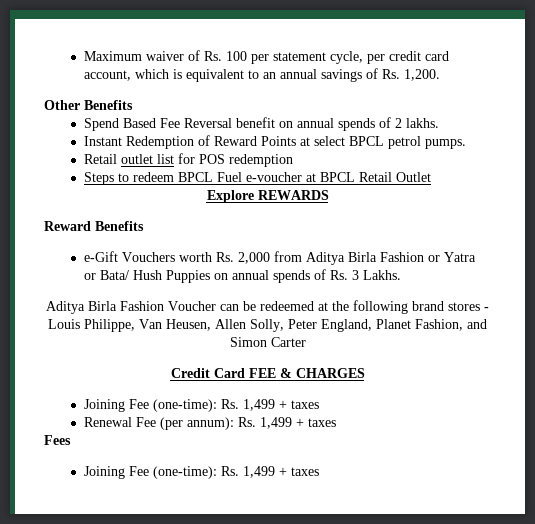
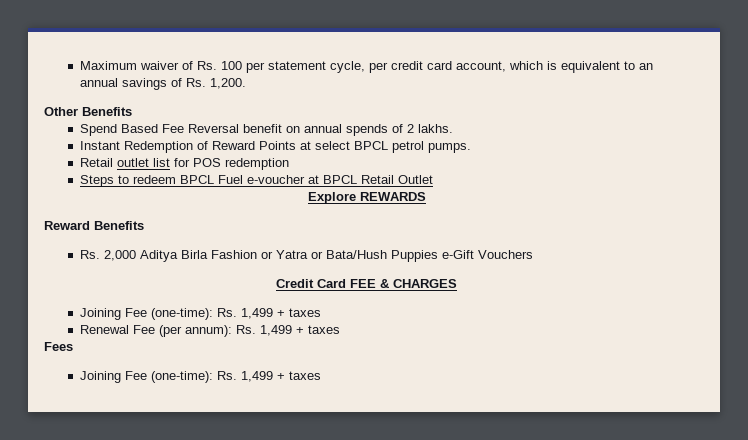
[84,251,213,262] e-Gift Vouchers worth -> (144, 225) none
[274,251,303,262] from -> (136, 255) none
[100,269,402,283] [46,300,489,314] [48,319,487,332] [229,337,306,347] Bata/ Hush Puppies on annual spends of Rs. 3 Lakhs. // Aditya Birla Fashion Voucher can be redeemed at the following brand stores - Louis Philippe, Van Heusen, Allen Solly, Peter England, Planet Fashion, and Simon Carter -> [325,250,533,262] Bata/Hush Puppies e-Gift Vouchers

